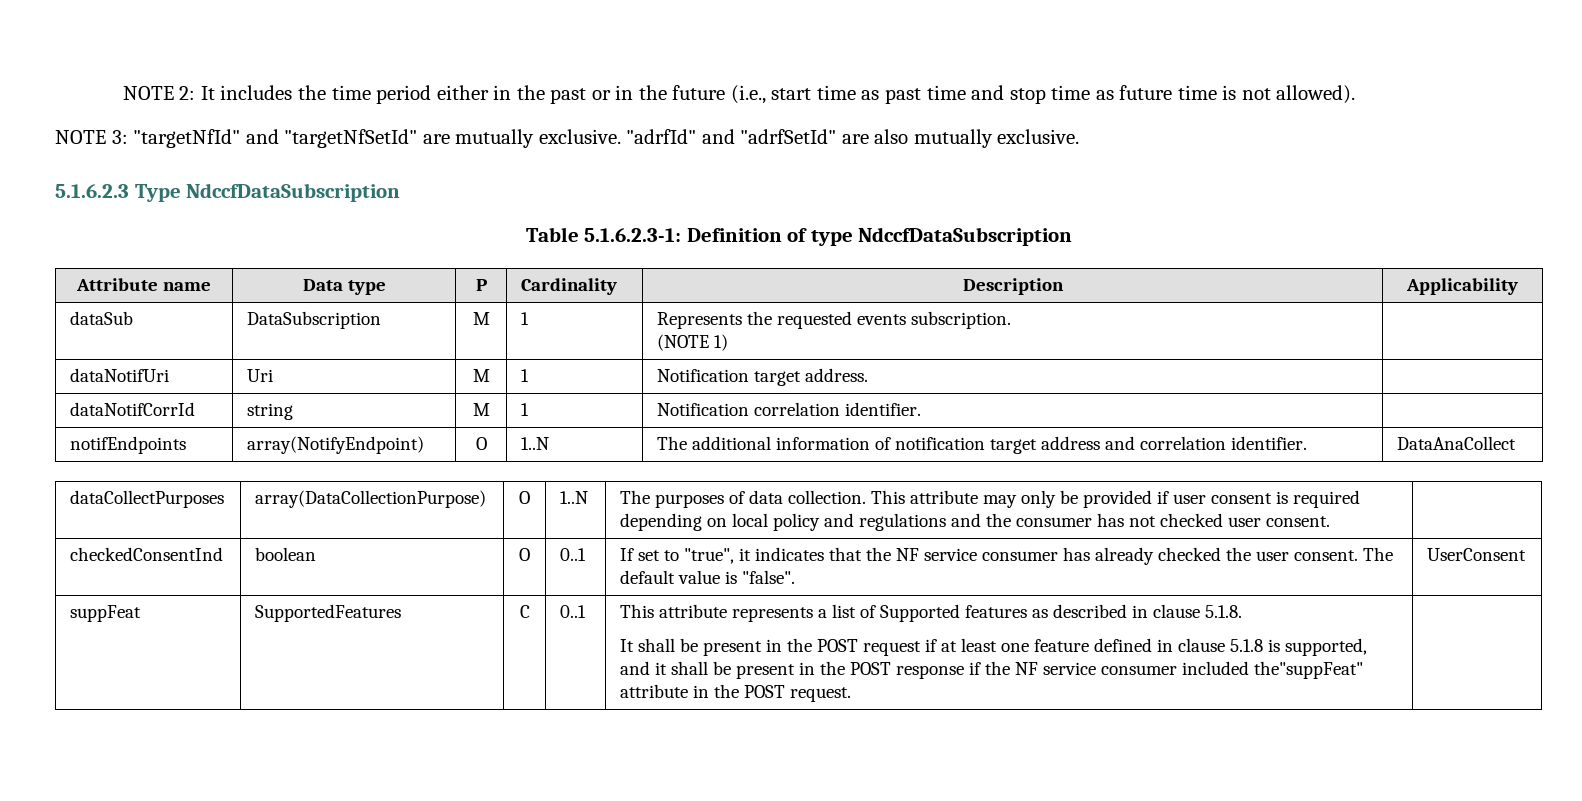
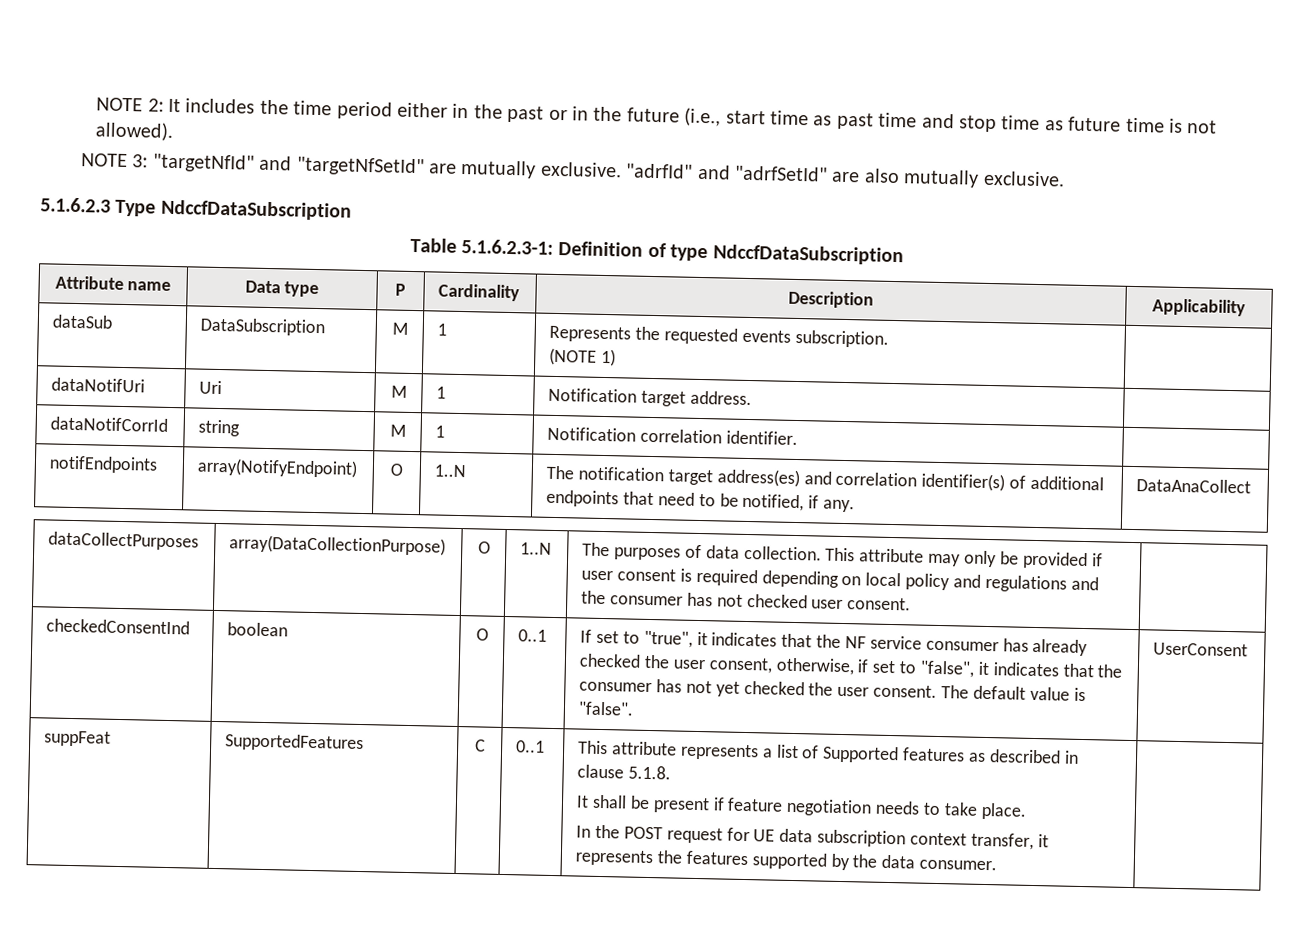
[692,436,892,450] additional information of -> (575, 472) none
[1041,436,1101,450] address -> [716,468,800,488] address(es)
[1231,436,1308,450] identifier. -> [921,472,1105,492] [546,489,856,513] identifier(s) of additional endpoints that need to be notified, if any.
(1290, 556) none -> [708,657,1123,678] [579,679,870,697] consent, otherwise, if set to "false", it indicates that the consumer has not yet checked the user
[766,638,1368,656] [620,661,1364,679] [620,684,852,702] in the POST request if at least one feature defined in clause 5.1.8 is supported, and it shall be present in the POST response if the NF service consumer included the"suppFeat" attribute in the POST request. -> [712,797,1027,820] [576,824,1049,850] [575,849,998,871] if feature negotiation needs to take place. // In the POST request for UE data subscription context transfer, it represents the features supported by the data consumer.

